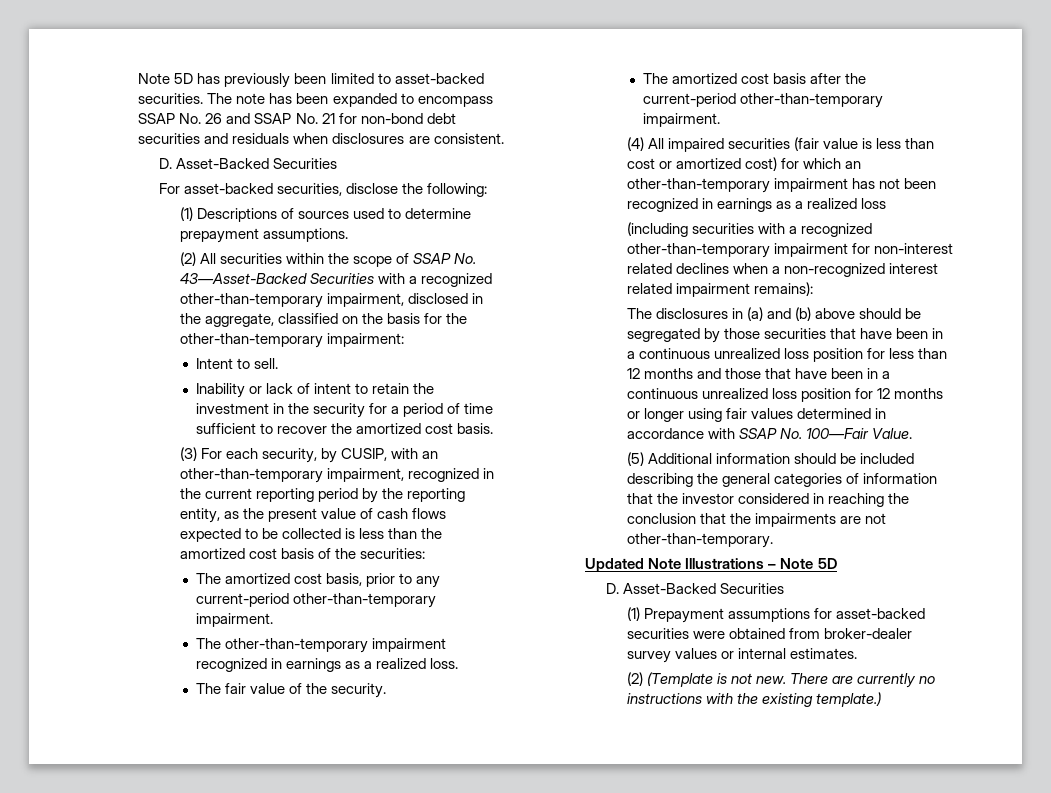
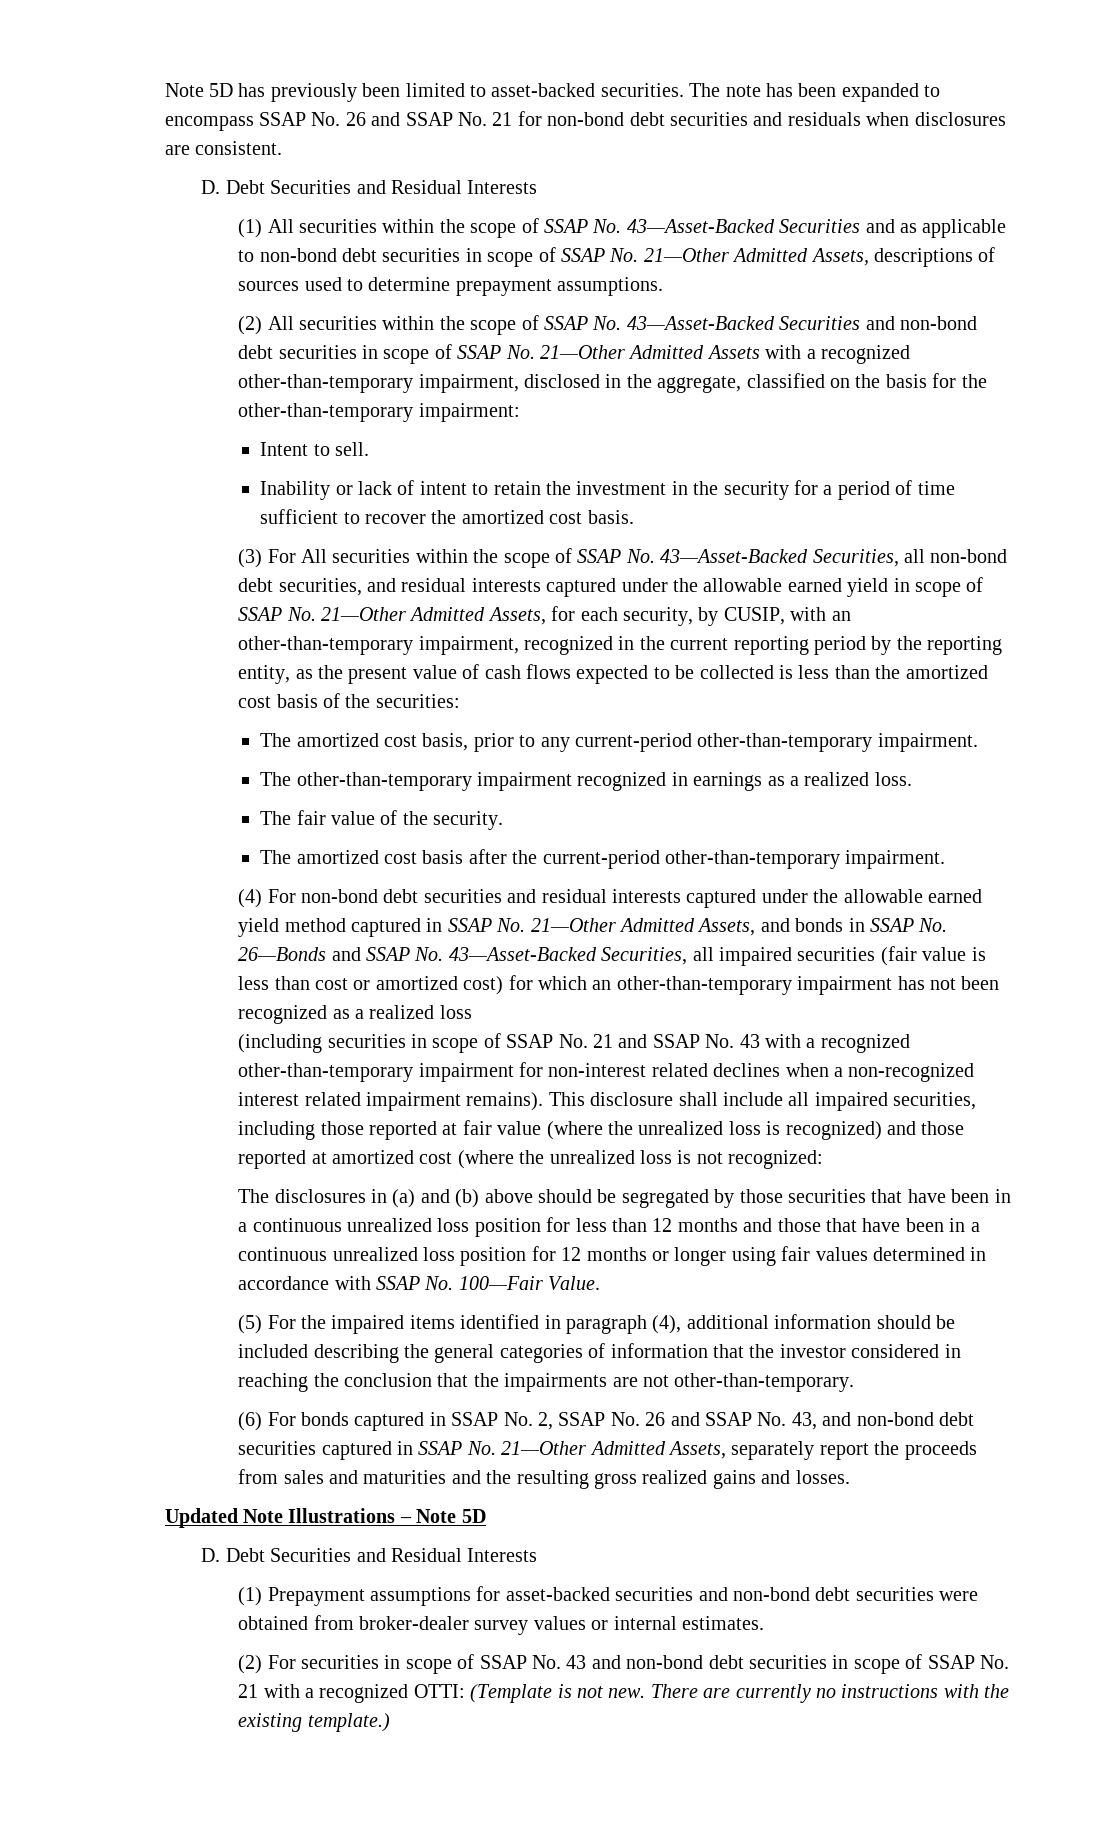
[175,158,338,169] [158,183,488,197] [179,207,277,222] Asset-Backed Securities // For asset-backed securities, disclose the following: // (1) Descriptions -> [225,180,538,194] [238,218,1007,238] [238,247,973,267] Debt Securities and Residual Interests // (1) All securities within the scope of SSAP No. 43—Asset-Backed Securities and as applicable to non-bond debt securities in scope of SSAP No. 21—Other Admitted Assets, descriptions
(374, 278) none -> [865,316,977,330] [238,344,760,364] and non-bond debt securities in scope of SSAP No. 21—Other Admitted Assets
(222, 453) none -> [300,548,1008,568] [238,577,984,597] [238,606,576,625] All securities within the scope of SSAP No. 43—Asset-Backed Securities, all non-bond debt securities, and residual interests captured under the allowable earned yield in scope of SSAP No. 21—Other Admitted Assets, for
[647,138,664,149] All -> [267,889,982,908] [238,918,948,937] [238,947,714,965] For non-bond debt securities and residual interests captured under the allowable earned yield method captured in SSAP No. 21—Other Admitted Assets, and bonds in SSAP No. 26—Bonds and SSAP No. 43—Asset-Backed Securities, all
[701,198,772,212] in earnings -> (328, 1014) none
(754, 228) none -> [410,1033,760,1053] in scope of SSAP No. 21 and SSAP No. 43
[753,282,813,296] remains): -> [466,1092,977,1111] [238,1120,965,1140] [238,1150,824,1169] remains). This disclosure shall include all impaired securities, including those reported at fair value (where the unrealized loss is recognized) and those reported at amortized cost (where the unrealized loss is not recognized:
[647,453,712,464] Additional -> [267,1314,769,1334] For the impaired items identified in paragraph (4), additional
(773, 540) none -> [238,1412,974,1431] [238,1441,977,1460] [238,1469,850,1489] // (6) For bonds captured in SSAP No. 2, SSAP No. 26 and SSAP No. 43, and non-bond debt securities captured in SSAP No. 21—Other Admitted Assets, separately report the proceeds from sales and maturities and the resulting gross realized gains and losses.
[622,583,785,594] Asset-Backed Securities -> [225,1548,538,1562] Debt Securities and Residual Interests
(689, 633) none -> [698,1587,934,1601] and non-bond debt securities
(643, 679) none -> [267,1654,1009,1674] [238,1684,465,1703] For securities in scope of SSAP No. 43 and non-bond debt securities in scope of SSAP No. 21 with a recognized OTTI:

